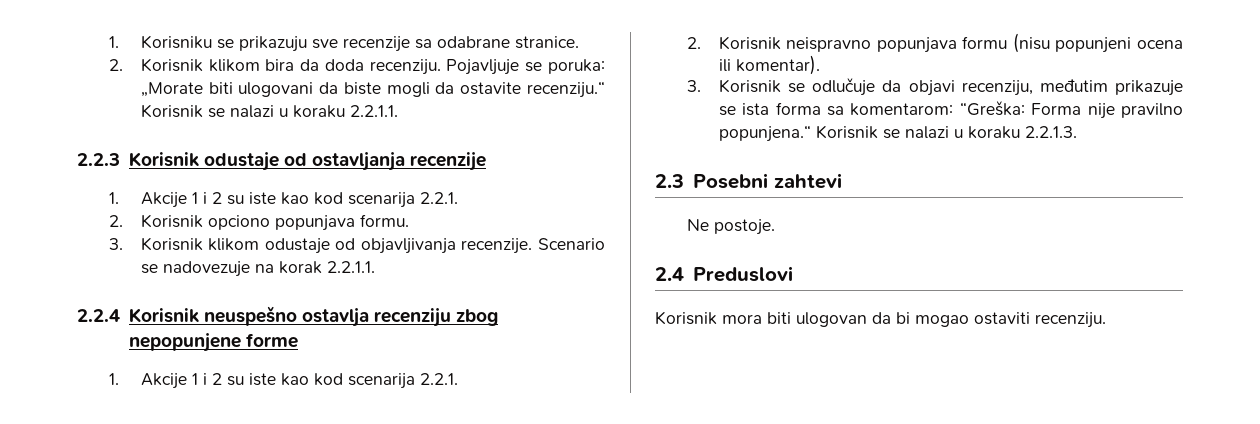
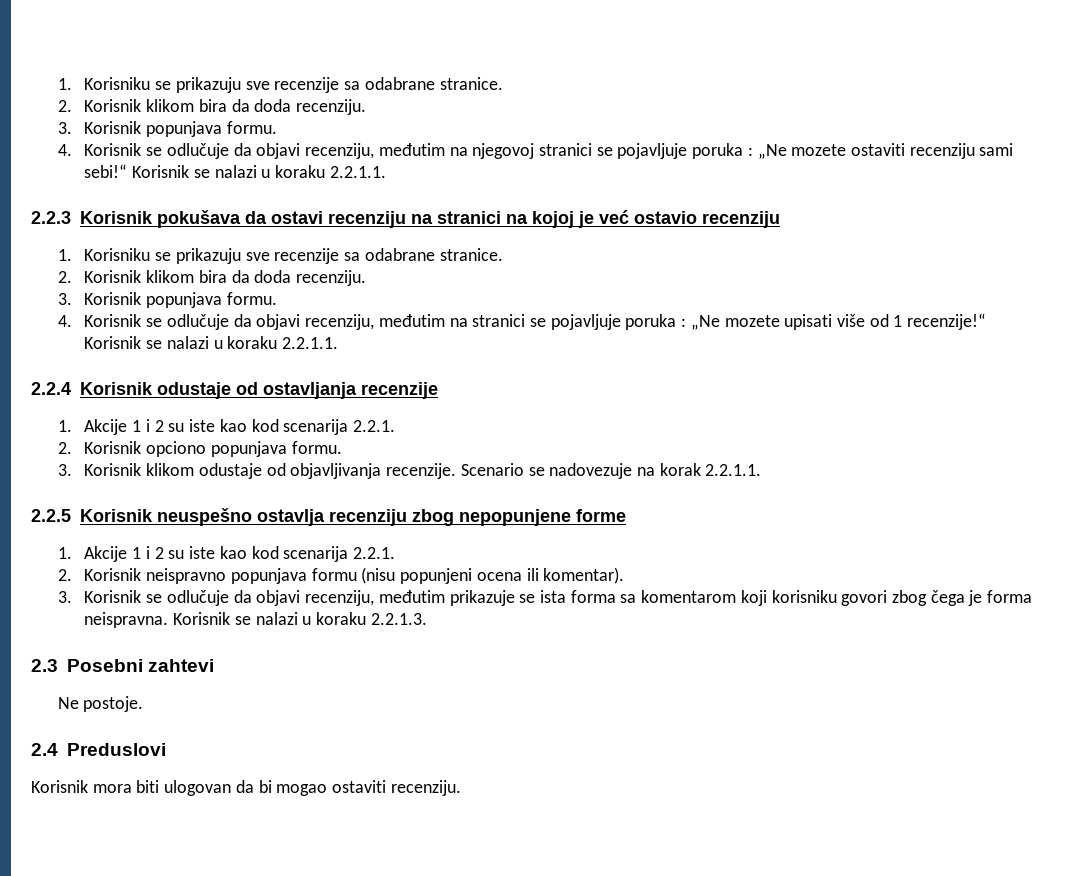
[446,59,605,75] [140,81,605,98] [140,104,398,118] [77,153,120,166] Pojavljuje se poruka: „Morate biti ulogovani da biste mogli da ostavite recenziju.“ Korisnik se nalazi u koraku 2.2.1.1. // 2.2.3 -> [57,121,277,137] [57,143,1014,159] [84,164,386,178] [31,210,780,228] [57,248,503,264] [57,270,367,286] [57,292,277,308] [57,313,987,330] [84,336,339,349] [31,382,71,395] // 3. Korisnik popunjava formu. // 4. Korisnik se odlučuje da objavi recenziju, međutim na njegovoj stranici se pojavljuje poruka : „Ne mozete ostaviti recenziju sami sebi!“ Korisnik se nalazi u koraku 2.2.1.1. // 2.2.3 Korisnik pokušava da ostavi recenziju na stranici na kojoj je već ostavio recenziju // 1. Korisniku se prikazuju sve recenzije sa odabrane stranice. // 2. Korisnik klikom bira da doda recenziju. // 3. Korisnik popunjava formu. // 4. Korisnik se odlučuje da objavi recenziju, međutim na stranici se pojavljuje poruka : „Ne mozete upisati više od 1 recenzije!“ Korisnik se nalazi u koraku 2.2.1.1. // 2.2.4
[77,309,120,322] 2.2.4 -> [31,509,71,522] 2.2.5
[850,101,1183,119] [718,125,811,142] komentarom: “Greška: Forma nije pravilno popunjena.“ -> [641,590,1033,606] [84,612,169,628] komentarom koji korisniku govori zbog čega je forma neispravna.

